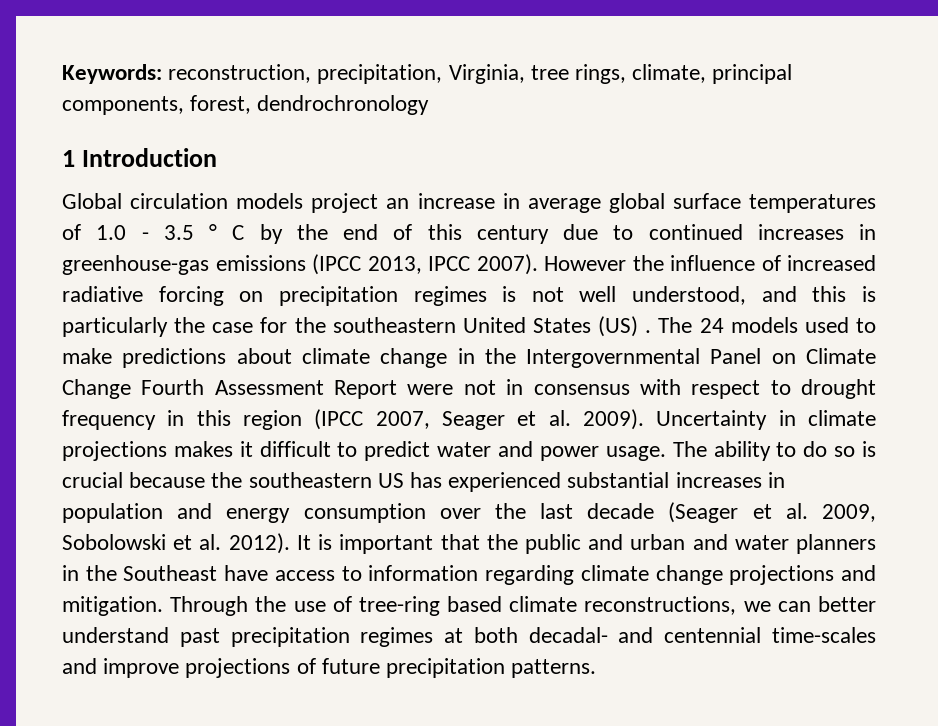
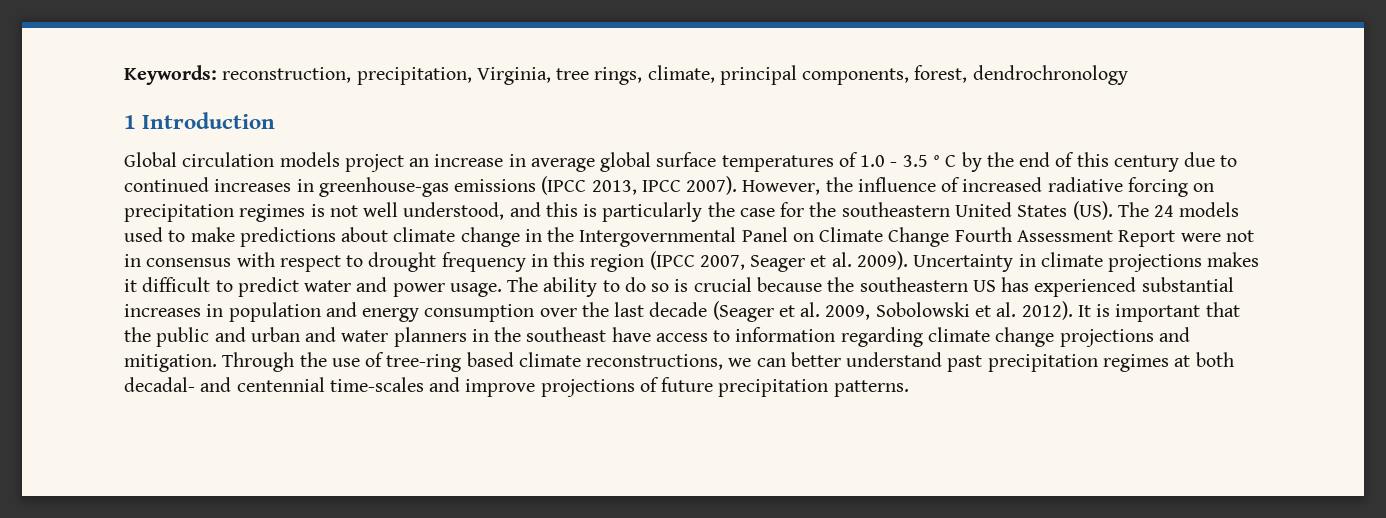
[544,256,626,271] However -> [742,180,821,195] However,
[598,316,652,337] (US) . -> [1072,201,1113,220] (US).
[123,565,218,581] Southeast -> [526,327,607,342] southeast

